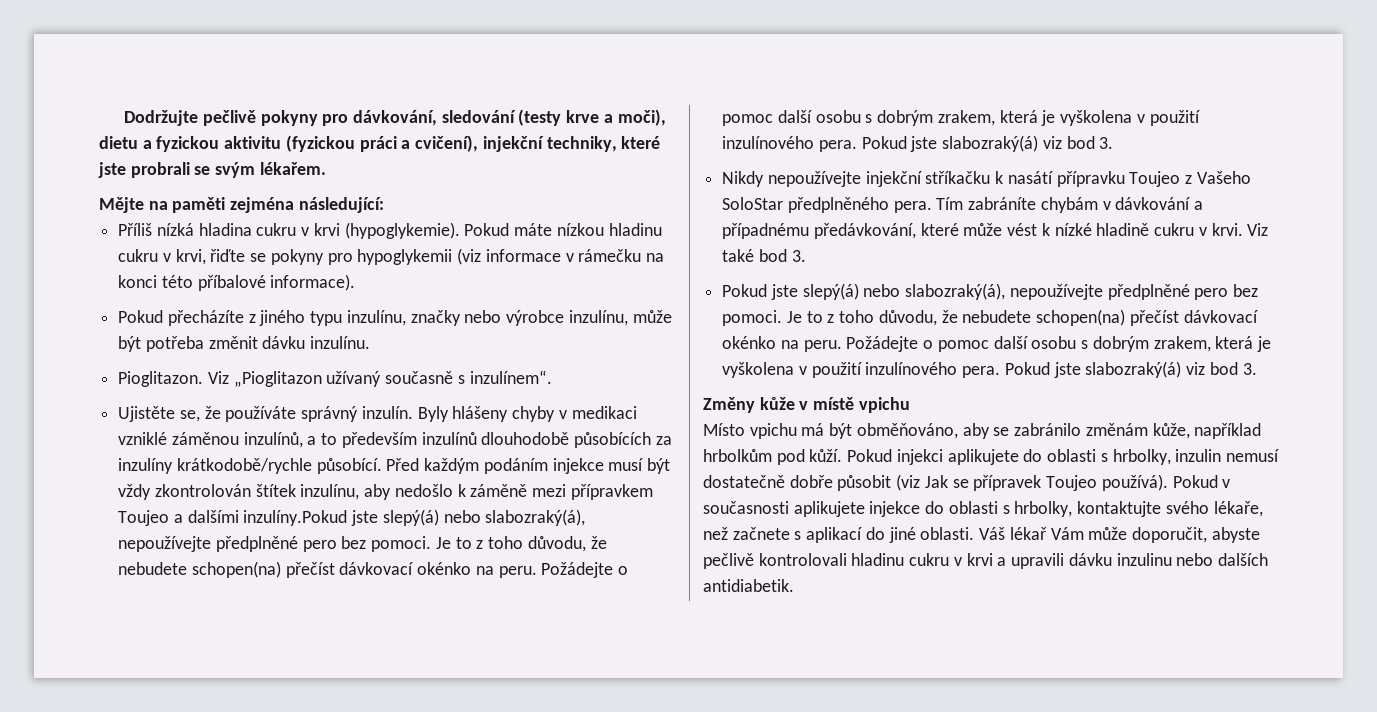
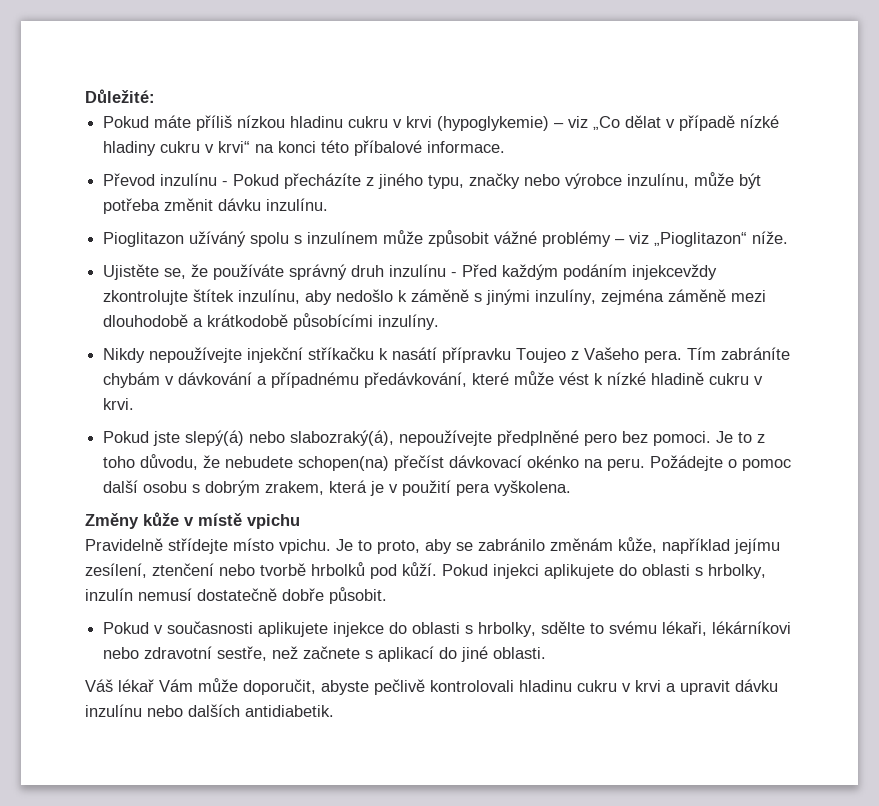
[124,109,666,126] [99,135,661,152] [98,162,326,178] [99,197,384,213] [118,222,460,239] Dodržujte pečlivě pokyny pro dávkování, sledování (testy krve a moči), dietu a fyzickou aktivitu (fyzickou práci a cvičení), injekční techniky, které jste probrali se svým lékařem. // Mějte na paměti zejména následující: // Příliš nízká hladina cukru v krvi (hypoglykemie). -> [85,89,155,103] Důležité: //
(553, 229) none -> [196,115,233,131] příliš
[175,248,664,265] [118,274,356,291] krvi, řiďte se pokyny pro hypoglykemii (viz informace v rámečku na konci této příbalové informace). // -> [406,115,780,131] [103,140,506,156] [103,173,229,186] krvi (hypoglykemie) – viz „Co dělat v případě nízké hladiny cukru v krvi“ na konci této příbalové informace. // Převod inzulínu -
[310,310,406,326] typu inzulínu, -> [428,175,465,189] typu,
[118,370,552,387] Pioglitazon. Viz „Pioglitazon užívaný současně s inzulínem“. -> [103,230,789,247] Pioglitazon užíváný spolu s inzulínem může způsobit vážné problémy – viz „Pioglitazon“ níže.
[361,406,637,422] [118,432,672,448] [118,458,671,474] [118,484,251,500] inzulín. Byly hlášeny chyby v medikaci vzniklé záměnou inzulínů, a to především inzulínů dlouhodobě působících za inzulíny krátkodobě/rychle působící. Před každým podáním injekce musí být vždy zkontrolován -> [351,264,718,280] [103,290,189,305] druh inzulínu - Před každým podáním injekcevždy zkontrolujte
[532,484,653,500] [118,509,586,526] [118,536,607,552] [118,561,629,578] [722,110,1200,126] [722,135,1114,152] mezi přípravkem Toujeo a dalšími inzulíny.Pokud jste slepý(á) nebo slabozraký(á), nepoužívejte předplněné pero bez pomoci. Je to z toho důvodu, že nebudete schopen(na) přečíst dávkovací okénko na peru. Požádejte o pomoc další osobu s dobrým zrakem, která je vyškolena v použití inzulínového pera. Pokud jste slabozraký(á) viz bod 3. -> [474,289,767,305] [103,313,440,330] s jinými inzulíny, zejména záměně mezi dlouhodobě a krátkodobě působícími inzulíny.
[722,197,889,213] SoloStar předplněného -> (640, 353) none
[1247,223,1269,236] [722,249,806,262] Viz také bod 3. -> (135, 404) none
[722,361,1257,378] vyškolena v použití inzulínového pera. Pokud jste slabozraký(á) viz bod 3. -> [389,480,572,496] v použití pera vyškolena.
[703,423,958,439] Místo vpichu má být obměňováno, -> [85,538,420,554] Pravidelně střídejte místo vpichu. Je to proto,
[703,449,772,462] hrbolkům -> [734,538,780,554] [85,562,365,578] jejímu zesílení, ztenčení nebo tvorbě hrbolků
[1175,449,1222,462] inzulin -> [85,588,133,601] inzulín
[837,474,1168,491] působit (viz Jak se přípravek Toujeo používá). -> [329,587,387,604] působit. //
[1077,501,1263,517] kontaktujte svého lékaře, -> [541,621,792,636] [103,646,268,661] sdělte to svému lékaři, lékárníkovi nebo zdravotní sestře,
(975, 533) none -> (547, 653) //
[1011,553,1172,569] upravili dávku inzulinu -> [680,679,778,695] [85,704,142,717] upravit dávku inzulínu

